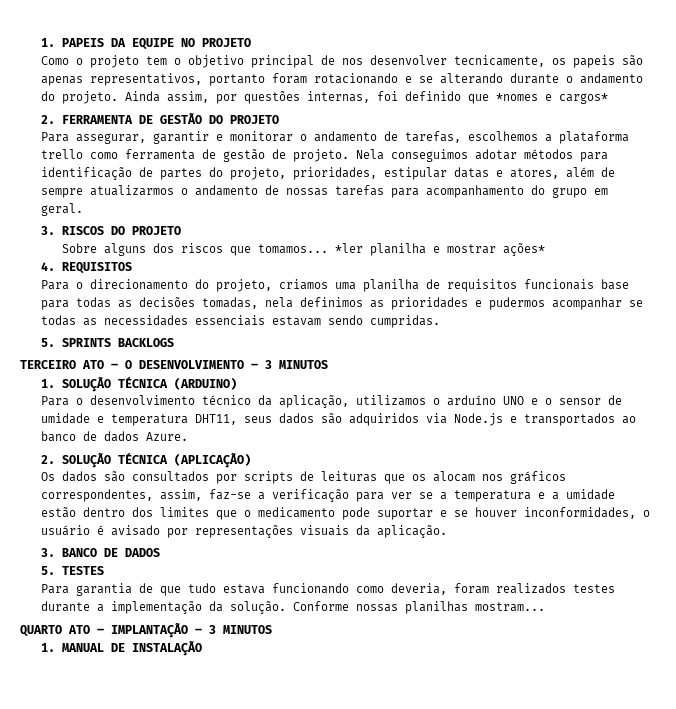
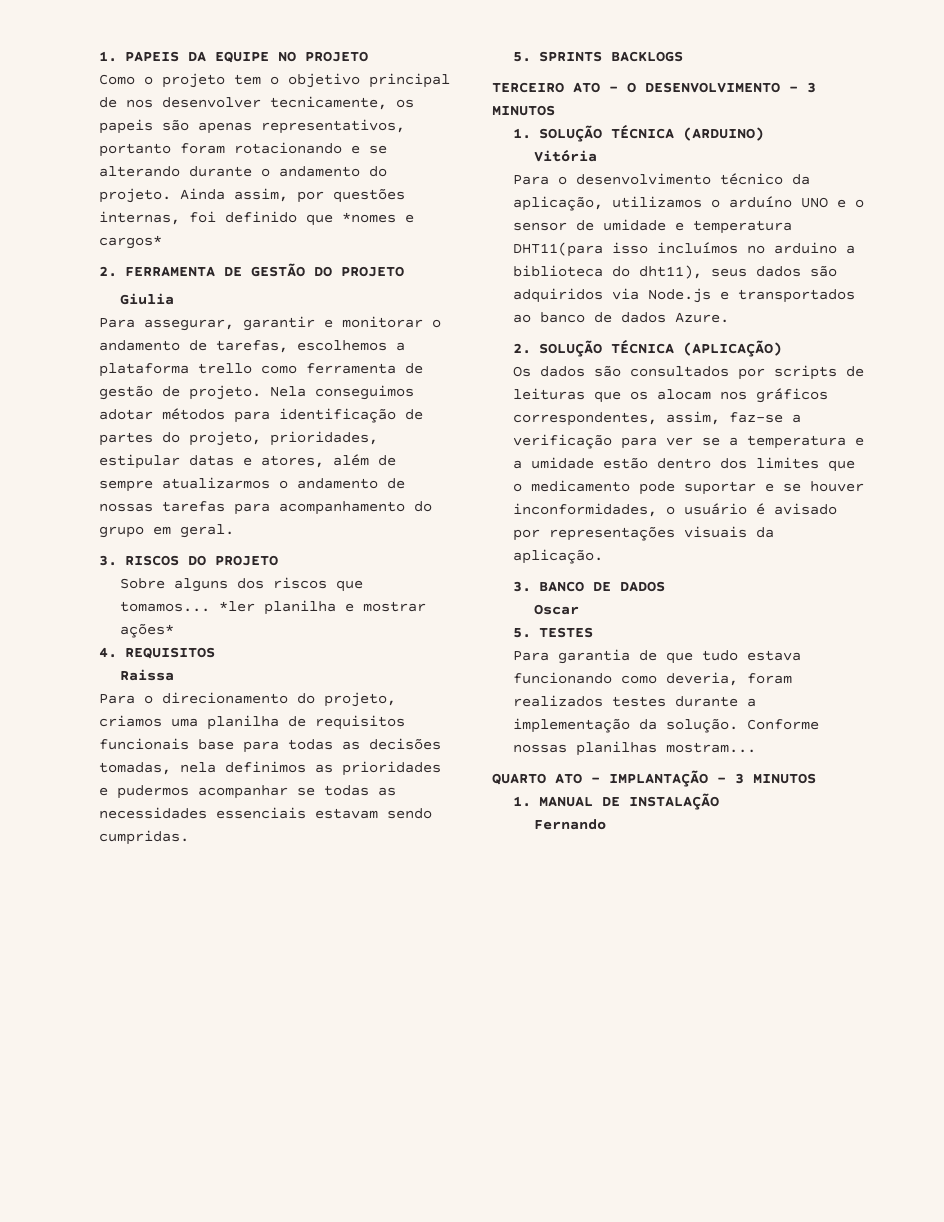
(279, 119) none -> [120,293,175,305] // Giulia
(132, 268) none -> [120,669,175,681] // Raissa
(237, 383) none -> [534,149,598,162] // Vitória
[194,414,237,425] DHT11, -> [513,242,856,257] [513,265,703,279] DHT11(para isso incluímos no arduino a biblioteca do dht11),
(160, 552) none -> [534,604,580,615] // Oscar
(202, 648) none -> [534,819,607,830] // Fernando

